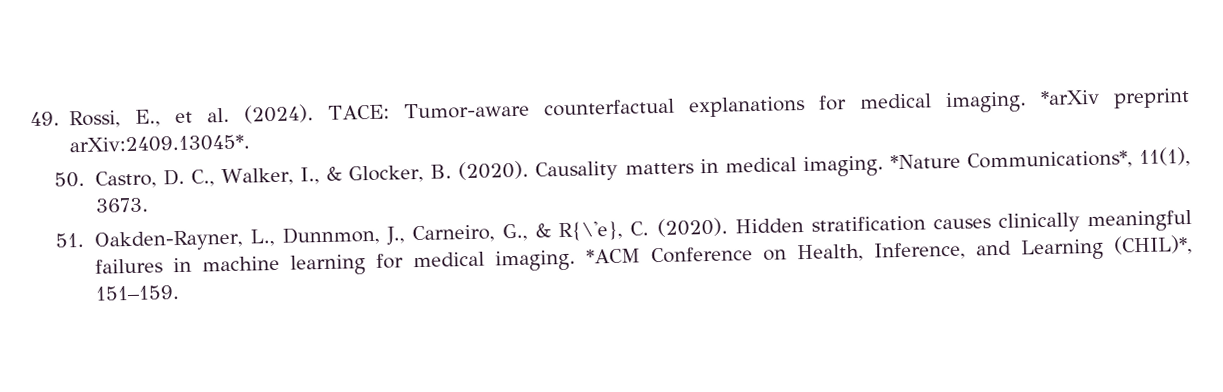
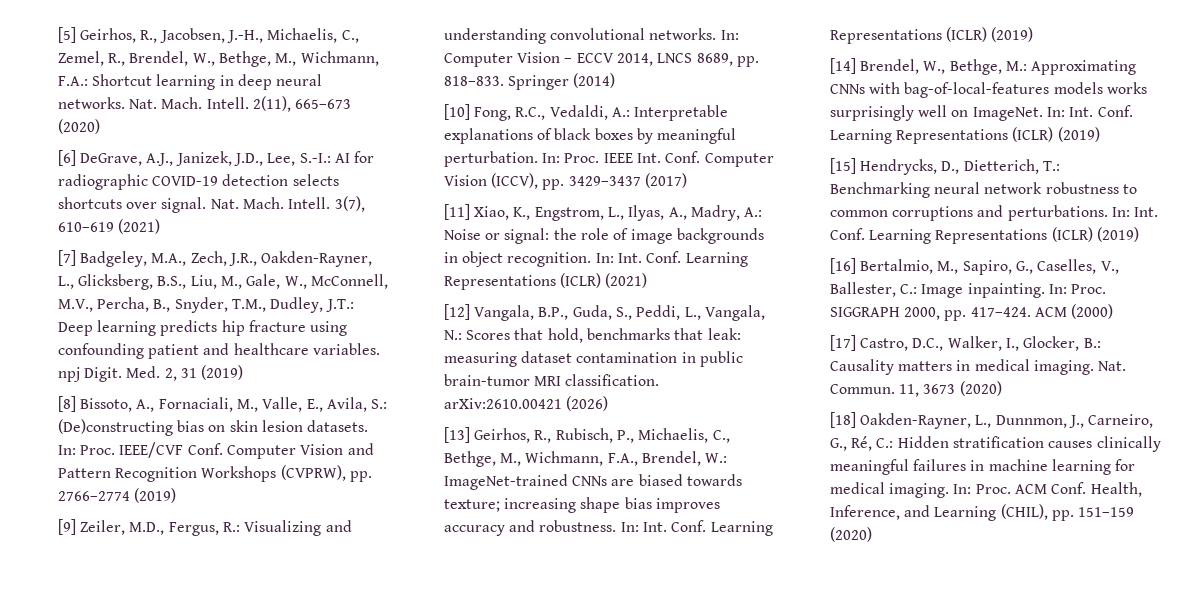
[30,87,1191,129] [69,134,251,154] [54,160,530,189] 49. Rossi, E., et al. (2024). TACE: Tumor-aware counterfactual explanations for medical imaging. *arXiv preprint arXiv:2409.13045*. // 50. Castro, D. C., Walker, I., & Glocker, B. (2020). -> [57,27,359,43] [57,51,379,67] [57,74,323,90] [57,96,352,112] [57,119,100,134] [57,150,375,166] [57,174,339,190] [57,196,365,213] [57,219,161,234] [57,250,373,267] [57,274,389,290] [57,297,354,313] [57,320,348,336] [57,343,381,359] [57,365,244,382] [57,396,388,412] [57,419,369,436] [57,442,374,459] [57,465,373,482] [57,488,177,503] [57,519,352,536] [443,28,739,44] [443,52,760,67] [443,73,616,90] [443,104,729,121] [443,128,737,144] [443,151,774,167] [443,173,688,190] [443,204,763,221] [443,228,765,244] [443,251,748,267] [443,273,648,290] [443,304,766,321] [443,328,741,343] [443,351,744,367] [443,374,660,386] [443,396,609,411] [443,427,730,443] [443,451,728,467] [443,474,743,490] [443,497,721,513] [443,520,773,536] [829,27,1034,44] [829,58,1137,75] [829,82,1148,98] [829,105,1133,121] [829,127,1100,144] [829,158,1061,175] [829,182,1138,198] [829,205,1159,221] [829,227,1140,244] [829,258,1119,275] [829,282,1107,298] [829,304,1114,321] [829,335,1101,351] [5] Geirhos, R., Jacobsen, J.-H., Michaelis, C., Zemel, R., Brendel, W., Bethge, M., Wichmann, F.A.: Shortcut learning in deep neural networks. Nat. Mach. Intell. 2(11), 665–673 (2020) // [6] DeGrave, A.J., Janizek, J.D., Lee, S.-I.: AI for radiographic COVID-19 detection selects shortcuts over signal. Nat. Mach. Intell. 3(7), 610–619 (2021) // [7] Badgeley, M.A., Zech, J.R., Oakden-Rayner, L., Glicksberg, B.S., Liu, M., Gale, W., McConnell, M.V., Percha, B., Snyder, T.M., Dudley, J.T.: Deep learning predicts hip fracture using confounding patient and healthcare variables. npj Digit. Med. 2, 31 (2019) // [8] Bissoto, A., Fornaciali, M., Valle, E., Avila, S.: (De)constructing bias on skin lesion datasets. In: Proc. IEEE/CVF Conf. Computer Vision and Pattern Recognition Workshops (CVPRW), pp. 2766–2774 (2019) // [9] Zeiler, M.D., Fergus, R.: Visualizing and understanding convolutional networks. In: Computer Vision – ECCV 2014, LNCS 8689, pp. 818–833. Springer (2014) // [10] Fong, R.C., Vedaldi, A.: Interpretable explanations of black boxes by meaningful perturbation. In: Proc. IEEE Int. Conf. Computer Vision (ICCV), pp. 3429–3437 (2017) // [11] Xiao, K., Engstrom, L., Ilyas, A., Madry, A.: Noise or signal: the role of image backgrounds in object recognition. In: Int. Conf. Learning Representations (ICLR) (2021) // [12] Vangala, B.P., Guda, S., Peddi, L., Vangala, N.: Scores that hold, benchmarks that leak: measuring dataset contamination in public brain-tumor MRI classification. arXiv:2610.00421 (2026) // [13] Geirhos, R., Rubisch, P., Michaelis, C., Bethge, M., Wichmann, F.A., Brendel, W.: ImageNet-trained CNNs are biased towards texture; increasing shape bias improves accuracy and robustness. In: Int. Conf. Learning Representations (ICLR) (2019) // [14] Brendel, W., Bethge, M.: Approximating CNNs with bag-of-local-features models works surprisingly well on ImageNet. In: Int. Conf. Learning Representations (ICLR) (2019) // [15] Hendrycks, D., Dietterich, T.: Benchmarking neural network robustness to common corruptions and perturbations. In: Int. Conf. Learning Representations (ICLR) (2019) // [16] Bertalmio, M., Sapiro, G., Caselles, V., Ballester, C.: Image inpainting. In: Proc. SIGGRAPH 2000, pp. 417–424. ACM (2000) // [17] Castro, D.C., Walker, I., Glocker, B.:
[889,146,1192,171] [94,197,149,213] [55,232,85,248] *Nature Communications*, 11(1), 3673. // 51. -> [1098,361,1127,371] [829,381,1002,397] [829,412,856,428] Nat. Commun. 11, 3673 (2020) // [18]
[535,217,728,242] & R{\'e}, C. (2020). -> [851,436,894,451] Ré, C.:
[585,234,1193,264] [94,285,180,301] *ACM Conference on Health, Inference, and Learning (CHIL)*, 151–159. -> [953,482,1142,497] [829,504,1135,521] [829,527,872,542] In: Proc. ACM Conf. Health, Inference, and Learning (CHIL), pp. 151–159 (2020)

